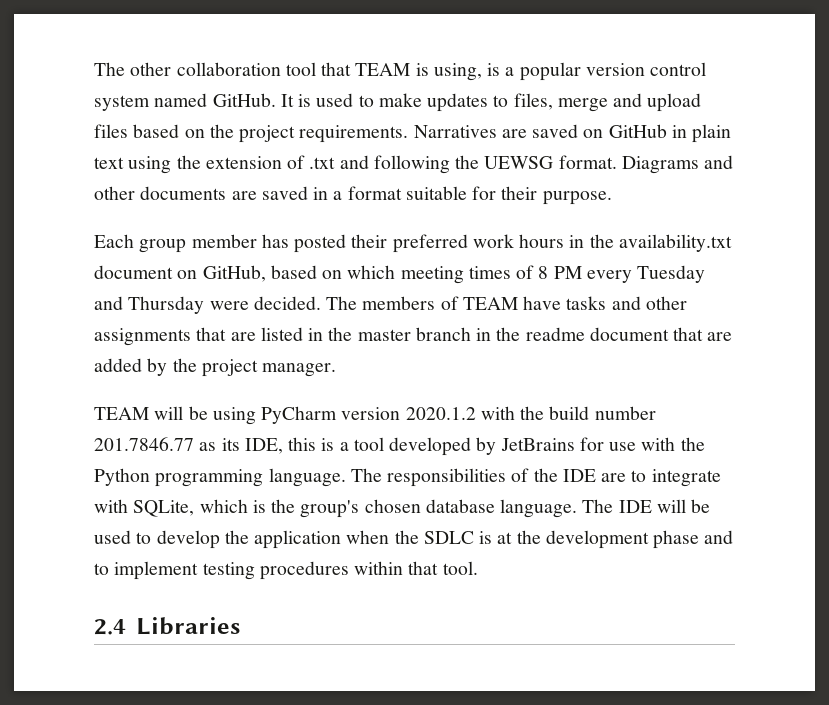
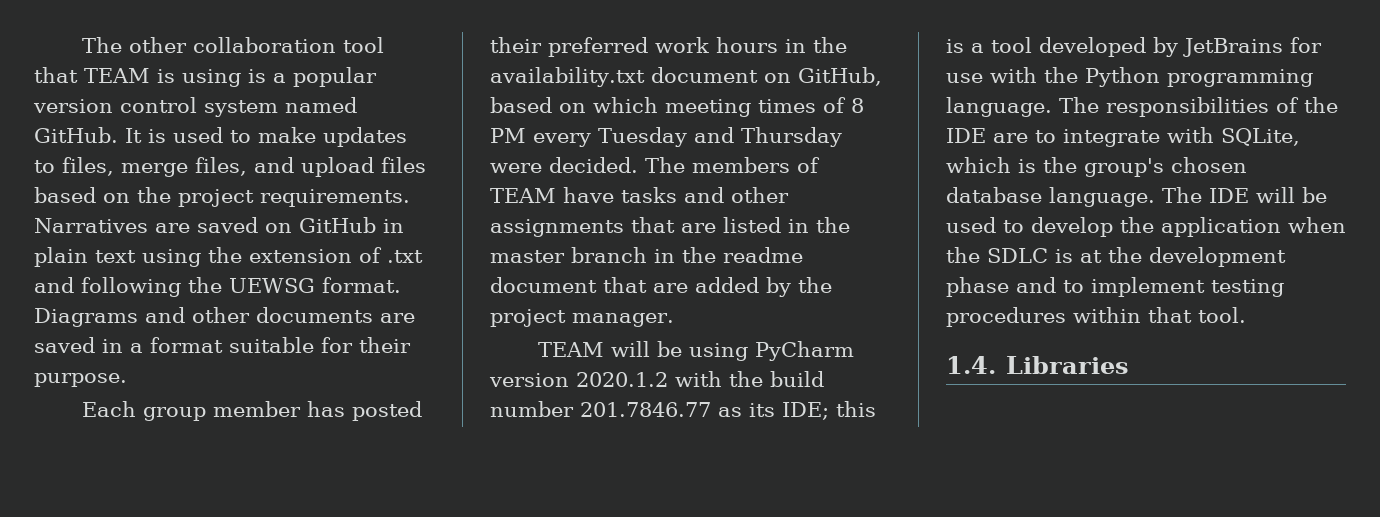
[433,63,482,81] using, -> [182,69,241,87] using
(608, 105) none -> [195,157,247,176] files,
[244,438,283,454] IDE, -> [782,402,829,420] IDE;
[94,619,126,635] 2.4 -> [946,356,996,374] 1.4.

